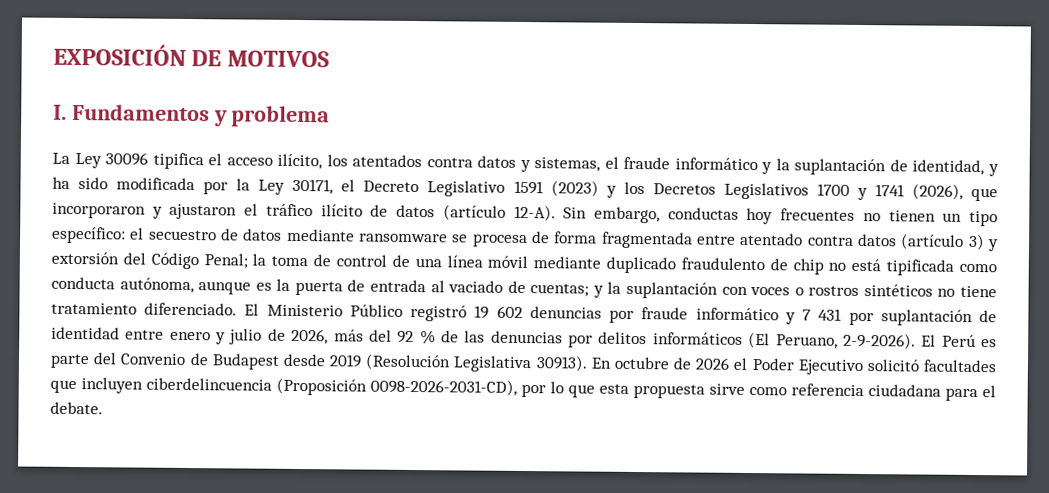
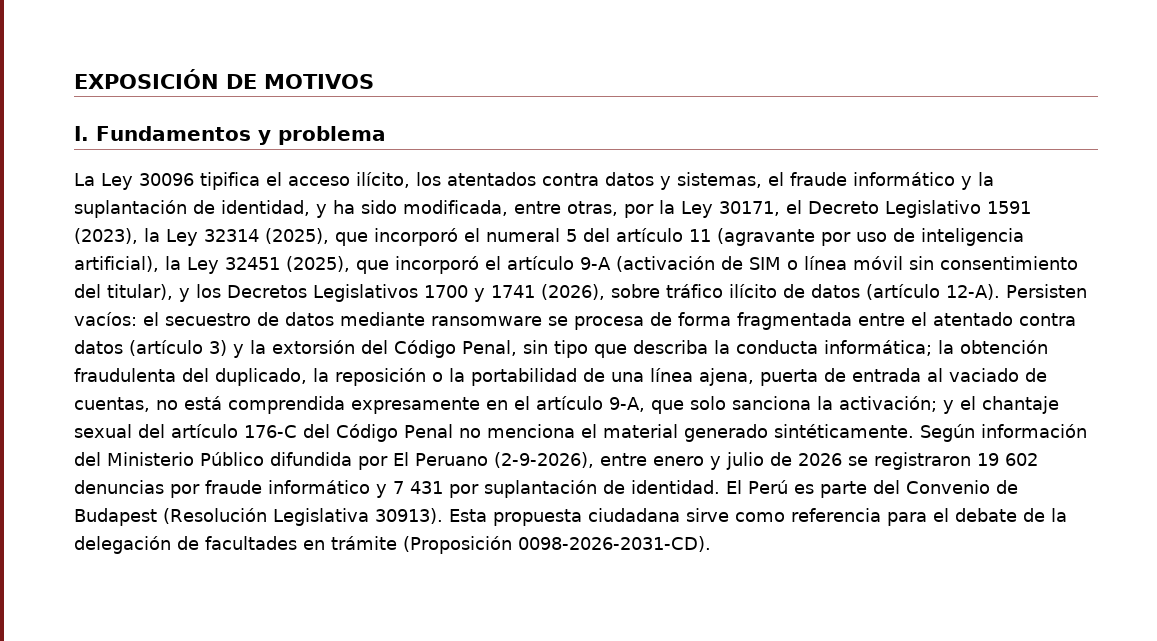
[116,177,196,191] modificada -> [403,200,618,216] modificada, entre otras,
[550,180,599,197] (2023) -> [74,228,1024,246] [74,256,1078,274] [74,284,173,300] (2023), la Ley 32314 (2025), que incorporó el numeral 5 del artículo 11 (agravante por uso de inteligencia artificial), la Ley 32451 (2025), que incorporó el artículo 9-A (activación de SIM o línea móvil sin consentimiento del titular),
[970,187,998,202] [52,202,259,220] que incorporaron y ajustaron el -> [611,284,660,298] sobre
[563,206,998,227] [52,226,126,244] Sin embargo, conductas hoy frecuentes no tienen un tipo específico: -> [1006,284,1087,298] [74,312,137,326] Persisten vacíos:
(736, 239) none -> [911,312,927,326] el
(1000, 245) none -> [250,340,266,354] la
[203,253,998,276] [51,276,291,295] Penal; la toma de control de una línea móvil mediante duplicado fraudulento de chip no está tipificada como conducta autónoma, aunque es la -> [462,340,1048,358] [74,368,754,386] Penal, sin tipo que describa la conducta informática; la obtención fraudulenta del duplicado, la reposición o la portabilidad de una línea ajena,
[530,281,997,299] [51,302,468,322] cuentas; y la suplantación con voces o rostros sintéticos no tiene tratamiento diferenciado. El Ministerio Público registró -> [74,396,1059,414] [74,424,1087,442] [74,452,971,470] cuentas, no está comprendida expresamente en el artículo 9-A, que solo sanciona la activación; y el chantaje sexual del artículo 176-C del Código Penal no menciona el material generado sintéticamente. Según información del Ministerio Público difundida por El Peruano (2-9-2026), entre enero y julio de 2026 se registraron
[51,326,916,350] identidad entre enero y julio de 2026, más del 92 % de las denuncias por delitos informáticos (El Peruano, 2-9-2026). -> [631,480,720,494] identidad.
[282,353,362,368] desde 2019 -> (157, 517) none
[590,356,997,376] [50,377,705,399] En octubre de 2026 el Poder Ejecutivo solicitó facultades que incluyen ciberdelincuencia (Proposición 0098-2026-2031-CD), por lo que esta propuesta -> [448,508,680,526] Esta propuesta ciudadana
[868,384,941,397] ciudadana -> (881, 515) none
[50,401,103,415] debate. -> [954,508,1067,522] [74,536,711,554] debate de la delegación de facultades en trámite (Proposición 0098-2026-2031-CD).

